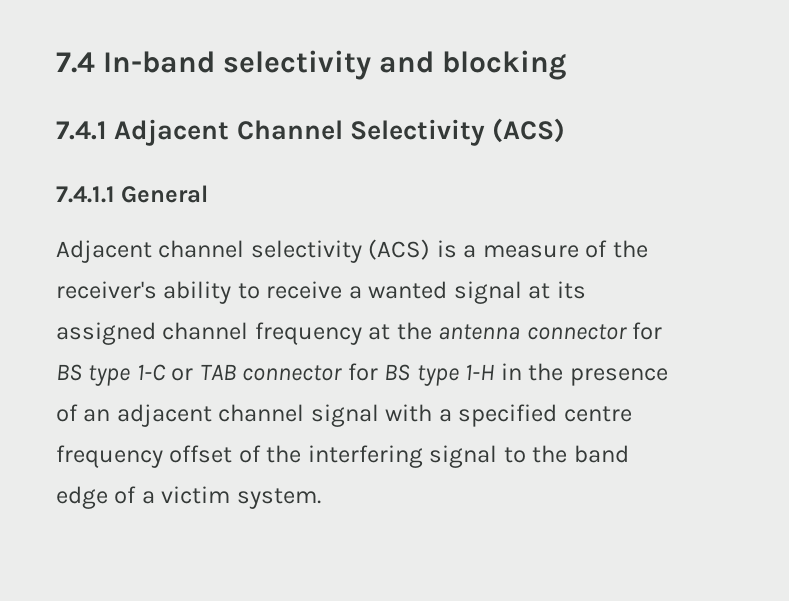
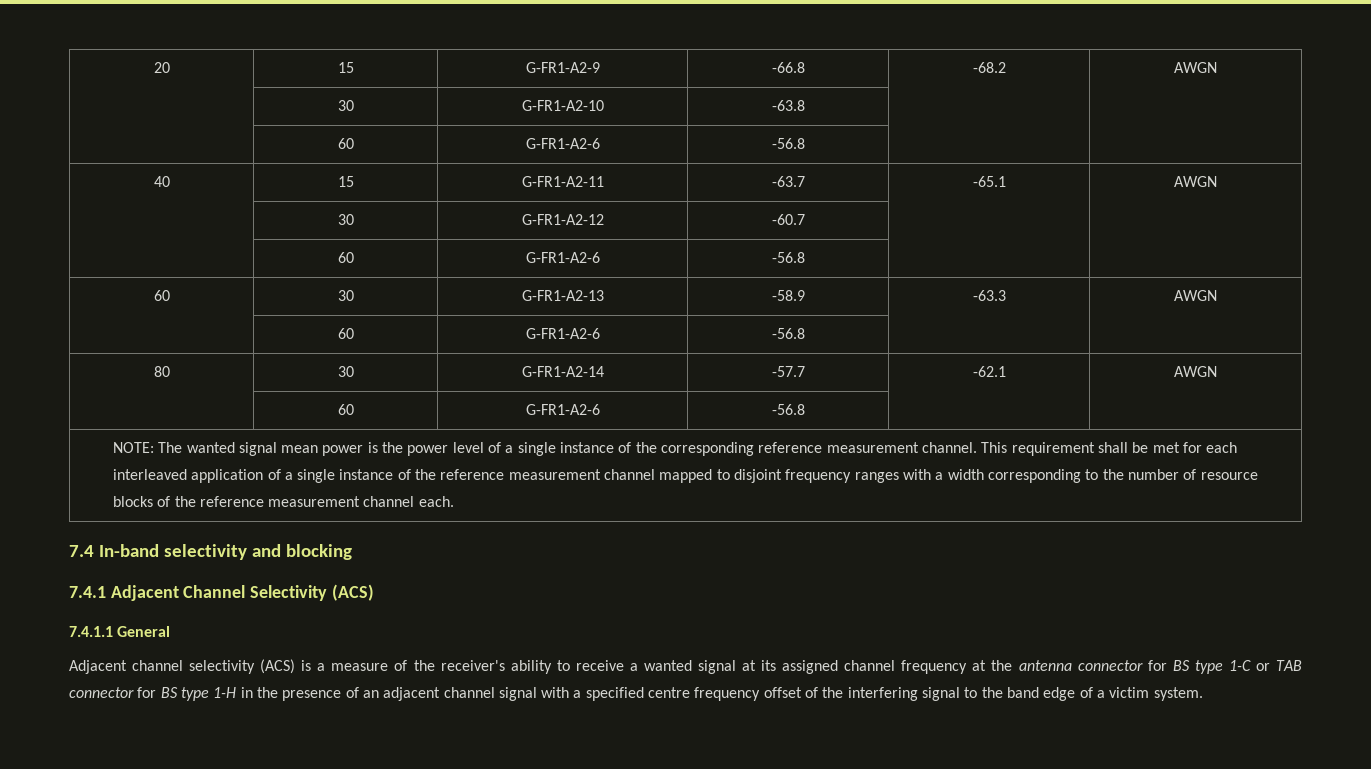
(56, 62) none -> [153,62,170,73] [337,62,354,73] [525,62,600,73] [771,62,805,73] [972,62,1006,73] [1174,62,1217,73] [337,100,354,111] [521,100,604,111] [771,100,805,111] [337,138,354,149] [525,138,600,149] [771,138,805,149] [153,176,170,187] [337,176,354,187] [521,176,604,187] [771,176,805,187] [972,176,1006,187] [1174,176,1217,187] [337,214,354,225] [521,214,604,225] [771,214,805,225] [337,252,354,263] [525,252,600,263] [771,252,805,263] [153,290,170,301] [337,290,354,301] [521,290,604,301] [771,290,805,301] [972,290,1006,301] [1174,290,1217,301] [337,328,354,339] [525,328,600,339] [771,328,805,339] [153,366,170,377] [337,366,354,377] [521,366,604,377] [771,366,805,377] [972,366,1006,377] [1174,366,1217,377] [337,404,354,415] [525,404,600,415] [771,404,805,415] [112,442,1238,456] [112,469,1258,483] [112,496,454,507] 20 | 15 | G-FR1-A2-9 | -66.8 | -68.2 | AWGN // | 30 | G-FR1-A2-10 | -63.8 | | // | 60 | G-FR1-A2-6 | -56.8 | | // 40 | 15 | G-FR1-A2-11 | -63.7 | -65.1 | AWGN // | 30 | G-FR1-A2-12 | -60.7 | | // | 60 | G-FR1-A2-6 | -56.8 | | // 60 | 30 | G-FR1-A2-13 | -58.9 | -63.3 | AWGN // | 60 | G-FR1-A2-6 | -56.8 | | // 80 | 30 | G-FR1-A2-14 | -57.7 | -62.1 | AWGN // | 60 | G-FR1-A2-6 | -56.8 | | // NOTE: The wanted signal mean power is the power level of a single instance of the corresponding reference measurement channel. This requirement shall be met for each interleaved application of a single instance of the reference measurement channel mapped to disjoint frequency ranges with a width corresponding to the number of resource blocks of the reference measurement channel each. //

